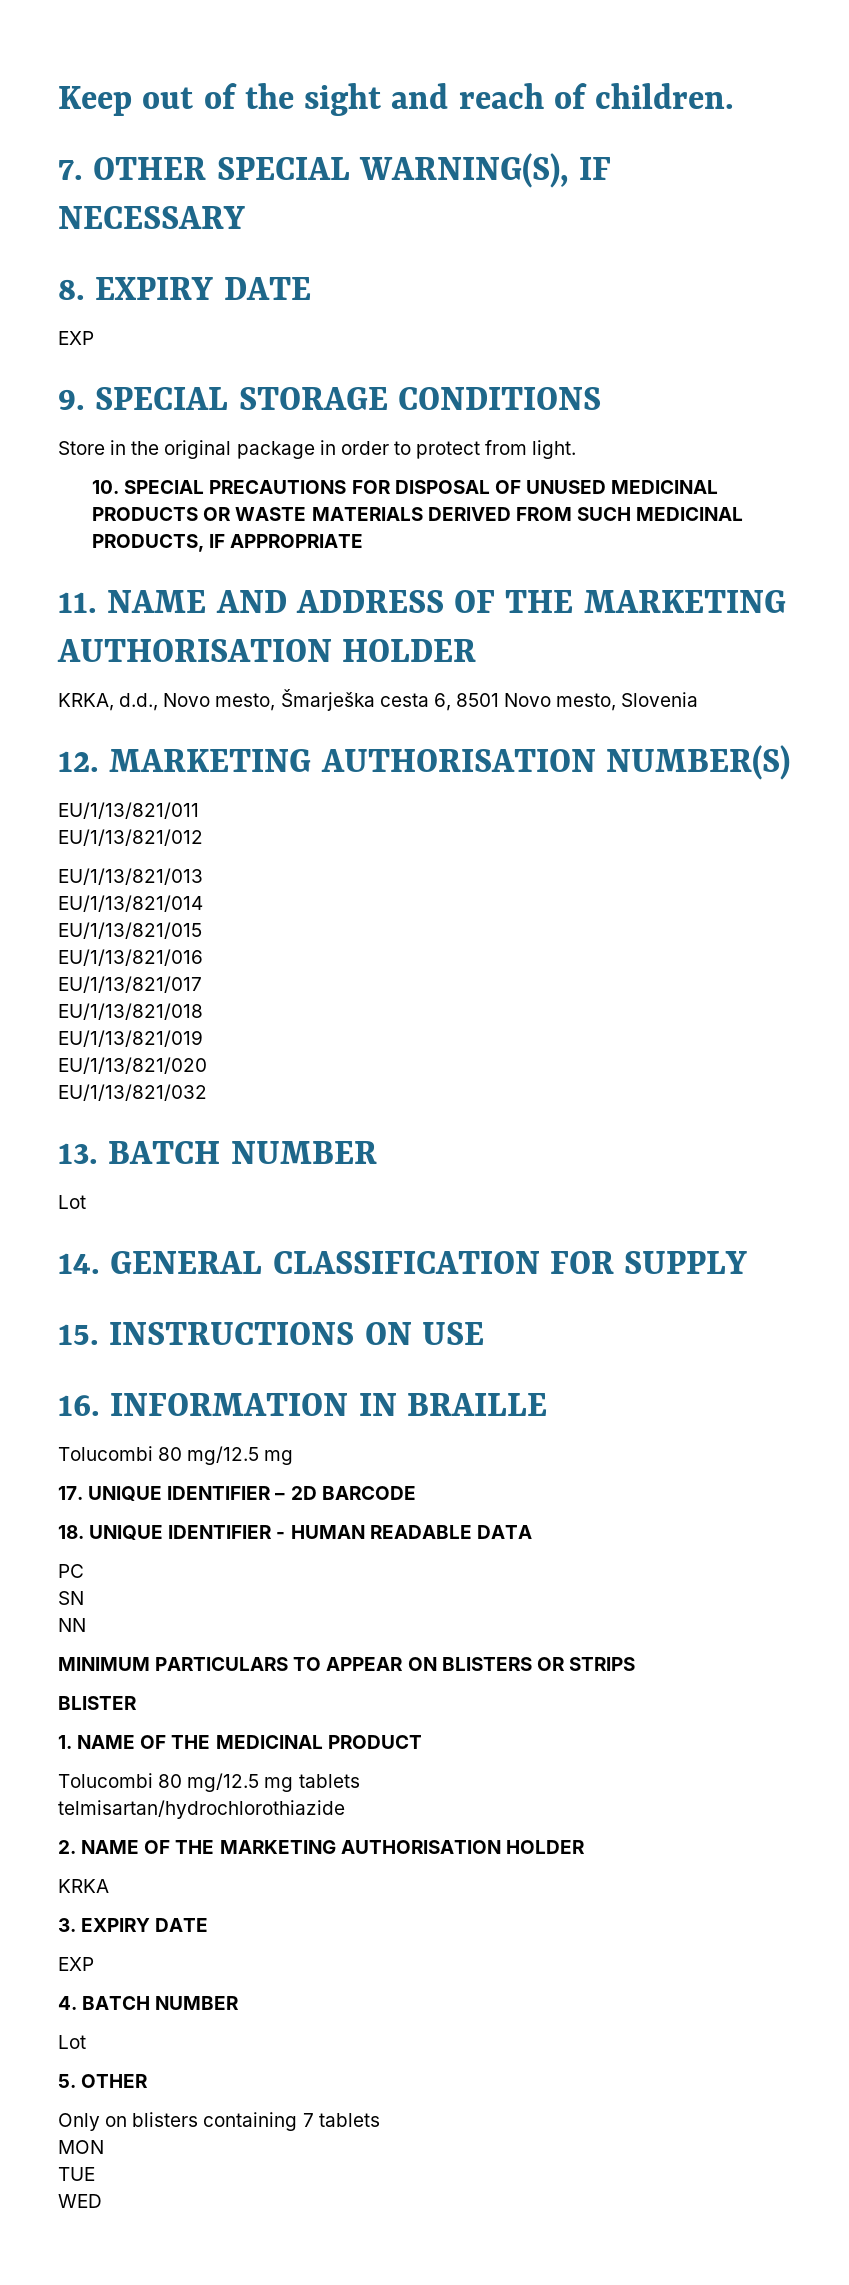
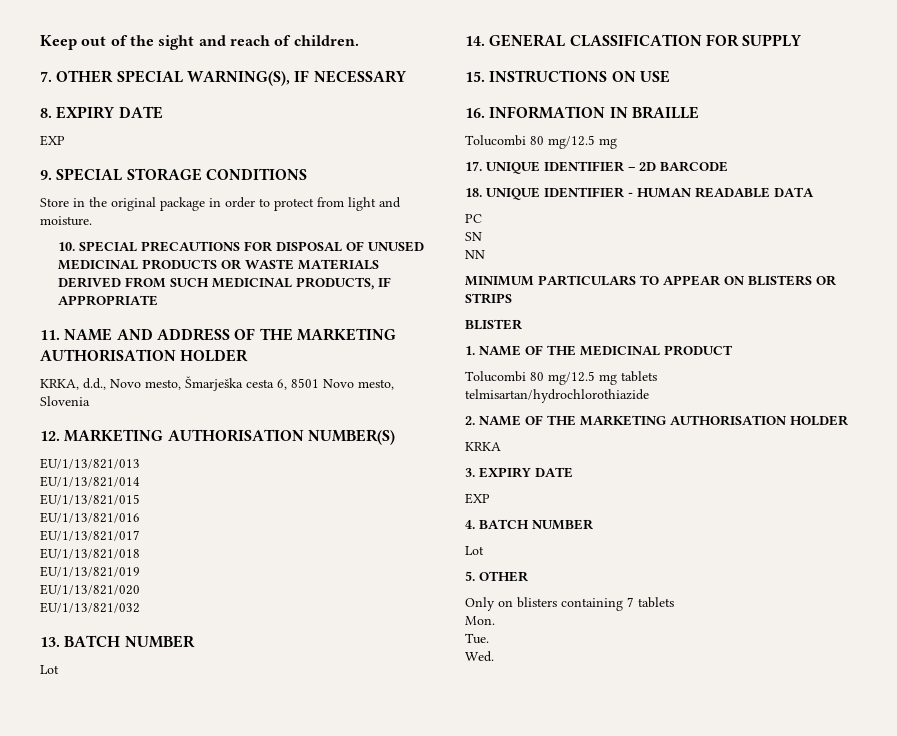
[532,440,577,459] light. -> [348,197,401,211] [40,216,92,226] light and moisture.
[58,802,199,819] [58,829,203,846] // EU/1/13/821/011 // EU/1/13/821/012 -> (395, 437) none
[58,2140,104,2154] [58,2167,95,2181] [58,2194,102,2208] MON // TUE // WED -> [465,616,495,625] [465,633,489,644] [465,651,494,662] Mon. // Tue. // Wed.

